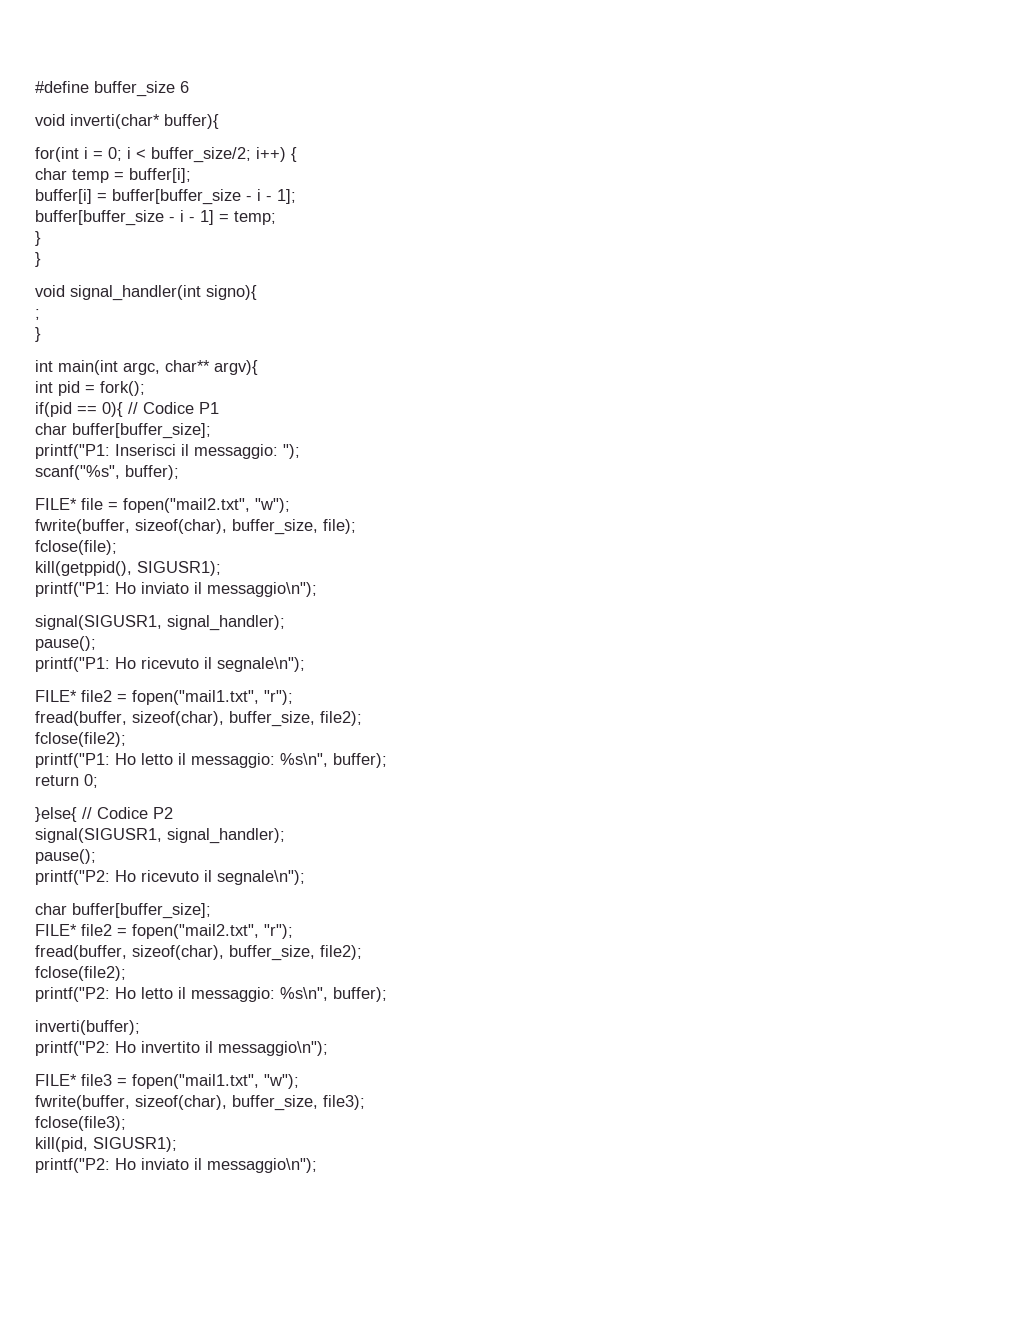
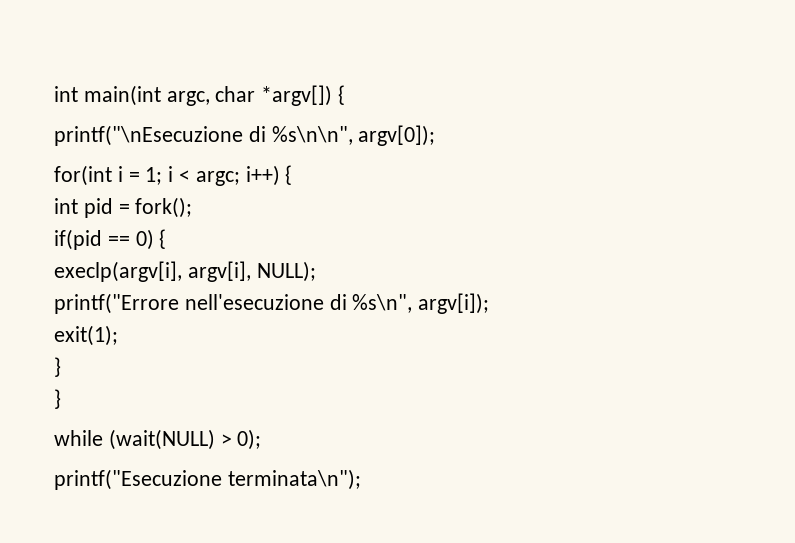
[35,81,189,97] [35,114,219,129] #define buffer_size 6 // void inverti(char* buffer){ -> [54,85,346,106] [54,125,436,146] int main(int argc, char *argv[]) { // printf("\nEsecuzione di %s\n\n", argv[0]);
[108,147,122,161] 0; -> [145,167,163,185] 1;
[151,147,251,163] buffer_size/2; -> [195,171,240,186] argc;
[35,168,191,183] [35,189,296,205] [35,210,276,226] [35,231,41,246] [35,252,41,267] [35,285,257,301] [35,309,40,320] [35,327,41,342] [35,360,258,375] // char temp = buffer[i]; // buffer[i] = buffer[buffer_size - i - 1]; // buffer[buffer_size - i - 1] = temp; // } // } // void signal_handler(int signo){ // ; // } // int main(int argc, char** argv){ -> (293, 175) none
[102,402,219,417] [35,423,211,439] [35,444,300,459] [35,465,179,480] [35,498,290,513] [35,519,356,535] [35,540,117,555] [35,561,221,576] [35,582,317,597] [35,615,285,631] [35,636,96,651] [35,657,305,672] [35,690,293,705] [35,711,362,727] [35,732,126,747] [35,753,387,768] [35,774,98,788] [35,807,173,822] [35,828,285,844] [35,849,96,864] [35,870,305,885] [35,903,211,919] [35,924,293,939] [35,945,362,961] [35,966,126,981] [35,987,387,1002] [35,1020,140,1035] [35,1041,328,1056] [35,1074,299,1089] [35,1095,365,1111] [35,1116,126,1131] [35,1137,177,1152] [35,1158,317,1173] 0){ // Codice P1 // char buffer[buffer_size]; // printf("P1: Inserisci il messaggio: "); // scanf("%s", buffer); // FILE* file = fopen("mail2.txt", "w"); // fwrite(buffer, sizeof(char), buffer_size, file); // fclose(file); // kill(getppid(), SIGUSR1); // printf("P1: Ho inviato il messaggio\n"); // signal(SIGUSR1, signal_handler); // pause(); // printf("P1: Ho ricevuto il segnale\n"); // FILE* file2 = fopen("mail1.txt", "r"); // fread(buffer, sizeof(char), buffer_size, file2); // fclose(file2); // printf("P1: Ho letto il messaggio: %s\n", buffer); // return 0; // }else{ // Codice P2 // signal(SIGUSR1, signal_handler); // pause(); // printf("P2: Ho ricevuto il segnale\n"); // char buffer[buffer_size]; // FILE* file2 = fopen("mail2.txt", "r"); // fread(buffer, sizeof(char), buffer_size, file2); // fclose(file2); // printf("P2: Ho letto il messaggio: %s\n", buffer); // inverti(buffer); // printf("P2: Ho invertito il messaggio\n"); // FILE* file3 = fopen("mail1.txt", "w"); // fwrite(buffer, sizeof(char), buffer_size, file3); // fclose(file3); // kill(pid, SIGUSR1); // printf("P2: Ho inviato il messaggio\n"); -> [135,229,167,250] [54,261,316,282] [54,293,490,314] [54,325,118,346] [54,357,61,377] [54,389,61,409] [54,429,262,450] [54,469,361,490] 0) { // execlp(argv[i], argv[i], NULL); // printf("Errore nell'esecuzione di %s\n", argv[i]); // exit(1); // } // } // while (wait(NULL) > 0); // printf("Esecuzione terminata\n");

